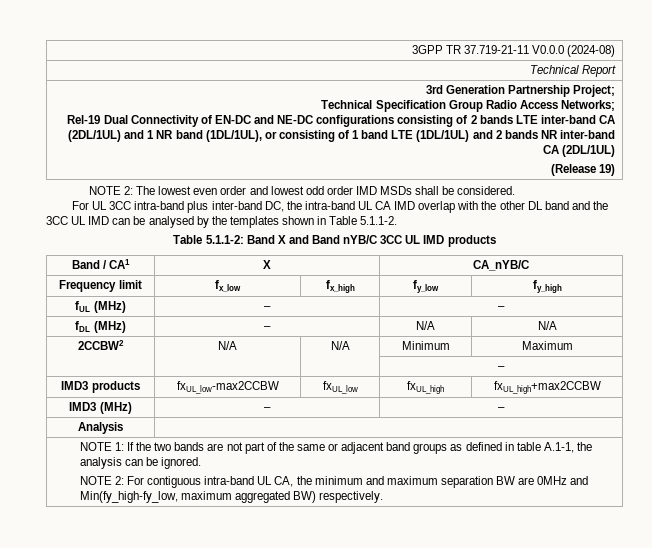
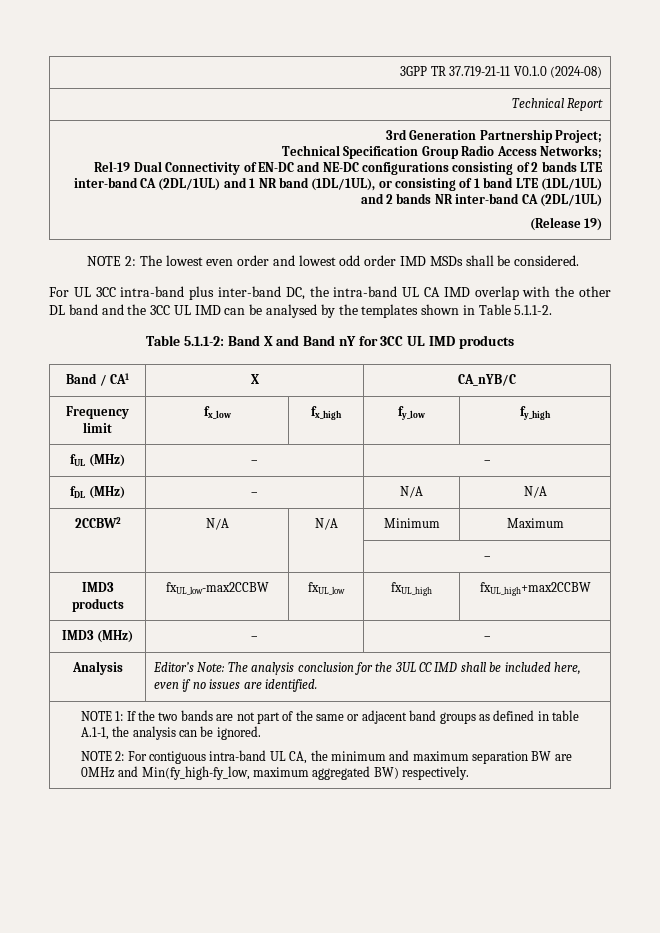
[531,45,564,54] V0.0.0 -> [513,66,547,76] V0.1.0
[343,235,378,244] nYB/C -> [338,336,378,346] nY for
(123, 428) none -> [153,662,581,675] [154,679,317,692] Editor’s Note: The analysis conclusion for the 3UL CC IMD shall be included here, even if no issues are identified.

